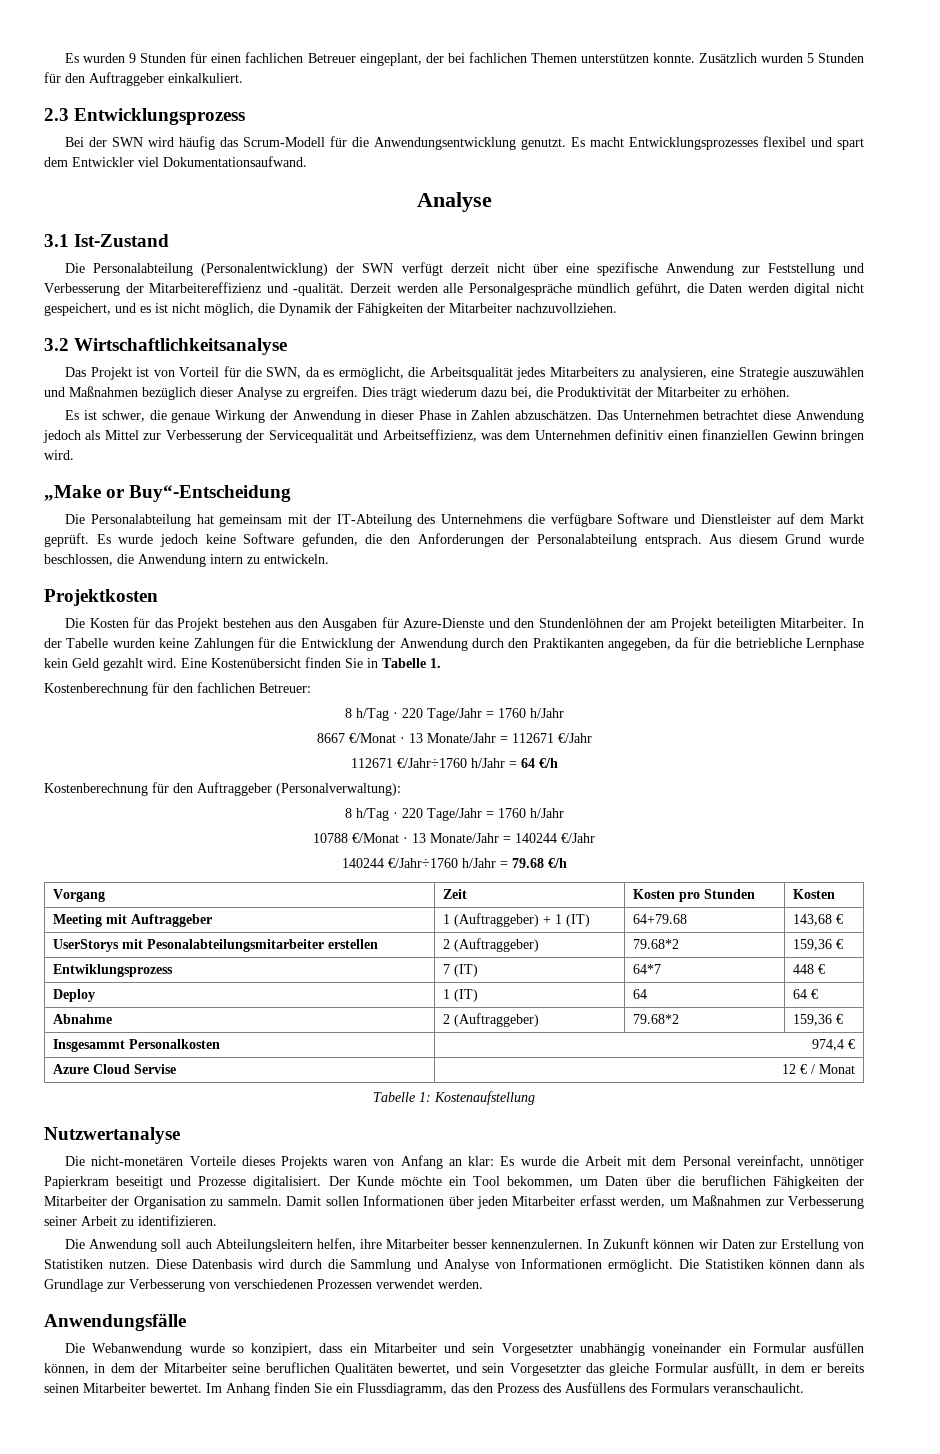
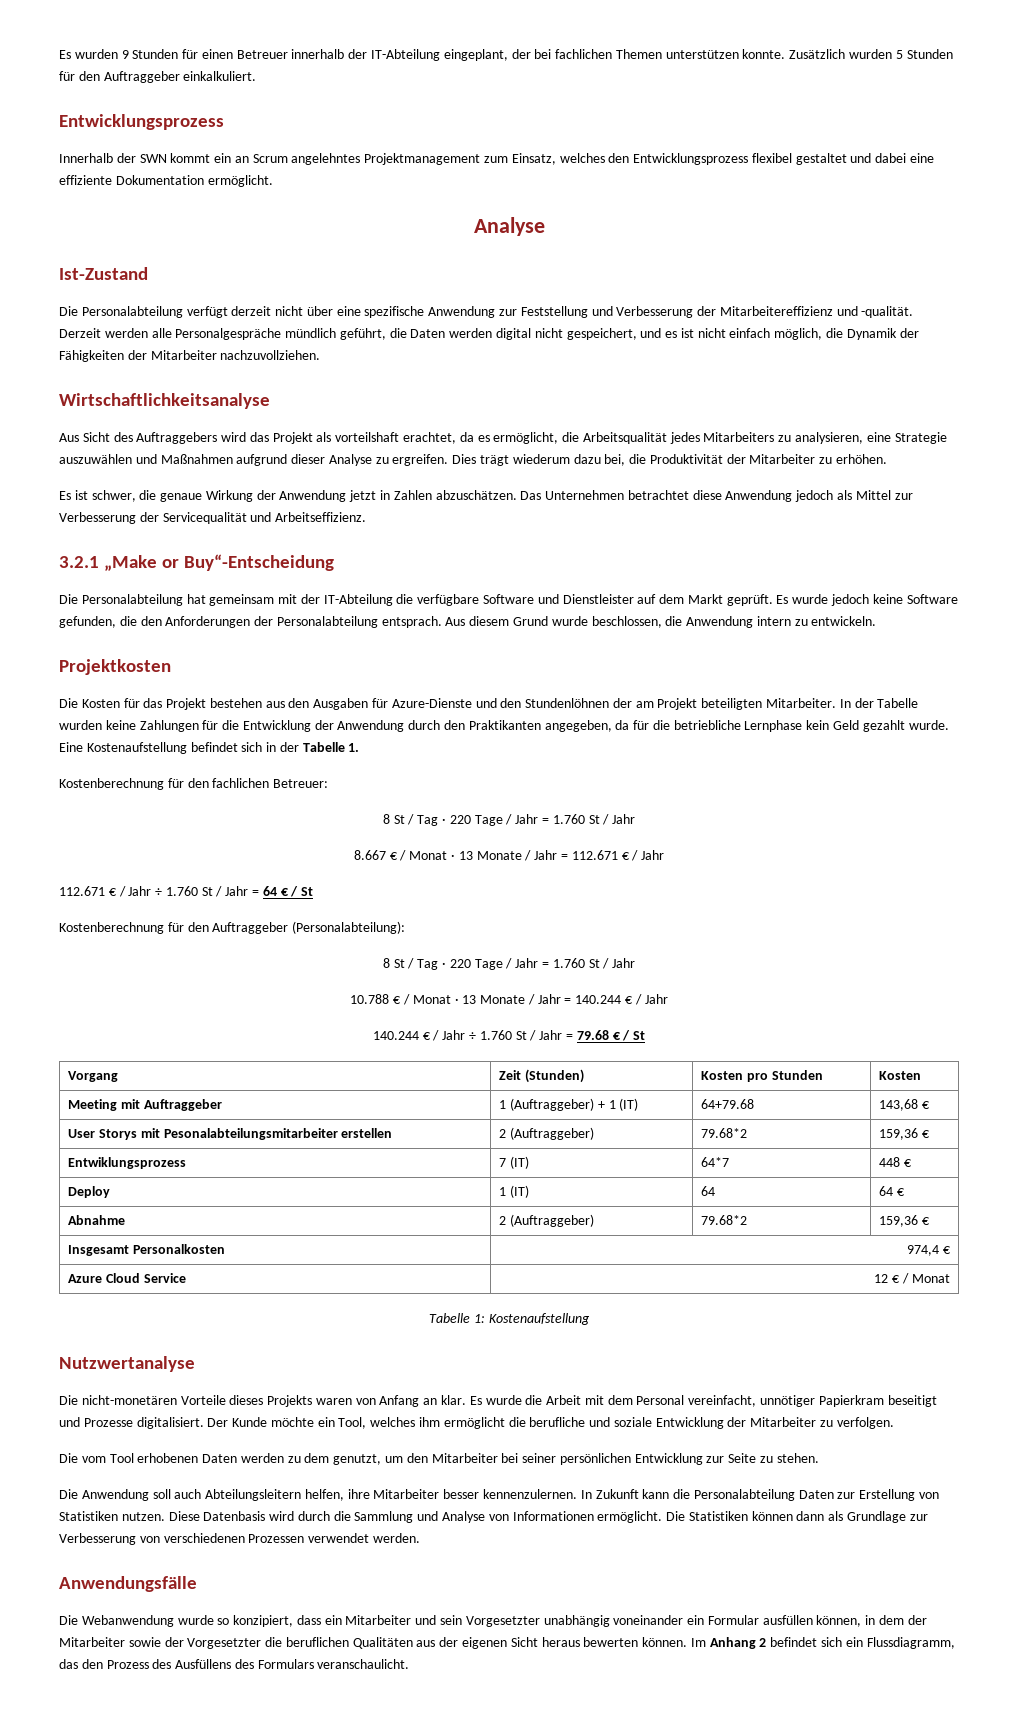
[245,52,356,63] fachlichen Betreuer -> [236,49,441,61] Betreuer innerhalb der IT-Abteilung
[44,108,69,121] 2.3 -> (257, 76) none
[65,136,864,150] [44,156,307,167] Bei der SWN wird häufig das Scrum-Modell für die Anwendungsentwicklung genutzt. Es macht Entwicklungsprozesses flexibel und spart dem Entwickler viel Dokumentationsaufwand. -> [59,153,935,165] [59,175,273,187] Innerhalb der SWN kommt ein an Scrum angelehntes Projektmanagement zum Einsatz, welches den Entwicklungsprozess flexibel gestaltet und dabei eine effiziente Dokumentation ermöglicht.
[44,234,69,247] 3.1 -> (545, 226) none
[201,263,394,276] (Personalentwicklung) der SWN -> (183, 312) none
(200, 308) none -> [729,328,771,338] einfach
[44,338,69,351] 3.2 -> (321, 355) none
[65,366,302,380] Das Projekt ist von Vorteil für die SWN, -> [59,432,457,444] Aus Sicht des Auftraggebers wird das Projekt als vorteilshaft erachtet,
[142,387,196,400] bezüglich -> [236,454,288,466] aufgrund
[365,410,451,420] in dieser Phase -> [349,490,377,502] jetzt
[382,429,864,443] [44,450,74,460] Arbeitseffizienz, was dem Unternehmen definitiv einen finanziellen Gewinn bringen wird. // -> [275,512,367,522] [59,556,99,568] Arbeitseffizienz. // 3.2.1
[417,514,523,524] des Unternehmens -> (393, 600) none
[147,657,378,668] wird. Eine Kostenübersicht finden Sie in -> [908,720,949,730] [59,742,299,754] wurde. Eine Kostenaufstellung befindet sich in der
[355,708,564,721] [316,733,592,743] [350,758,558,768] h/Tag · 220 Tage/Jahr = 1760 h/Jahr // 8667 €/Monat · 13 Monate/Jahr = 112671 €/Jahr // 112671 €/Jahr÷1760 h/Jahr = 64 €/h -> [393,814,636,826] [353,850,665,861] [59,886,314,897] St / Tag · 220 Tage / Jahr = 1.760 St / Jahr // 8.667 € / Monat · 13 Monate / Jahr = 112.671 € / Jahr // 112.671 € / Jahr ÷ 1.760 St / Jahr = 64 € / St
[276,783,401,796] [344,808,564,821] [313,833,595,843] [341,858,567,868] (Personalverwaltung): // 8 h/Tag · 220 Tage/Jahr = 1760 h/Jahr // 10788 €/Monat · 13 Monate/Jahr = 140244 €/Jahr // 140244 €/Jahr÷1760 h/Jahr = 79.68 €/h -> [292,921,406,934] [382,958,636,970] [350,994,668,1005] [372,1030,646,1041] (Personalabteilung): // 8 St / Tag · 220 Tage / Jahr = 1.760 St / Jahr // 10.788 € / Monat · 13 Monate / Jahr = 140.244 € / Jahr // 140.244 € / Jahr ÷ 1.760 St / Jahr = 79.68 € / St
(467, 894) none -> [525,1069,585,1083] (Stunden)
[52,939,119,952] UserStorys -> [68,1129,138,1140] User Storys
[52,1039,125,1052] Insgesammt -> [68,1245,130,1256] Insgesamt
[133,1064,176,1074] Servise -> [143,1273,186,1283] Service
[468,1156,495,1166] klar: -> [441,1395,467,1405] klar.
[473,1175,865,1189] [44,1195,864,1209] [44,1215,217,1226] Tool bekommen, um Daten über die beruflichen Fähigkeiten der Mitarbeiter der Organisation zu sammeln. Damit sollen Informationen über jeden Mitarbeiter erfasst werden, um Maßnahmen zur Verbesserung seiner Arbeit zu identifizieren. -> [338,1417,894,1429] [59,1453,819,1465] Tool, welches ihm ermöglicht die berufliche und soziale Entwicklung der Mitarbeiter zu verfolgen. // Die vom Tool erhobenen Daten werden zu dem genutzt, um den Mitarbeiter bei seiner persönlichen Entwicklung zur Seite zu stehen.
[653,1239,718,1249] können wir -> [642,1489,795,1501] kann die Personalabteilung
[232,1362,865,1376] [44,1382,332,1396] seine beruflichen Qualitäten bewertet, und sein Vorgesetzter das gleiche Formular ausfüllt, in dem er bereits seinen Mitarbeiter bewertet. Im Anhang finden Sie -> [128,1637,843,1649] sowie der Vorgesetzter die beruflichen Qualitäten aus der eigenen Sicht heraus bewerten können. Im Anhang 2 befindet sich

